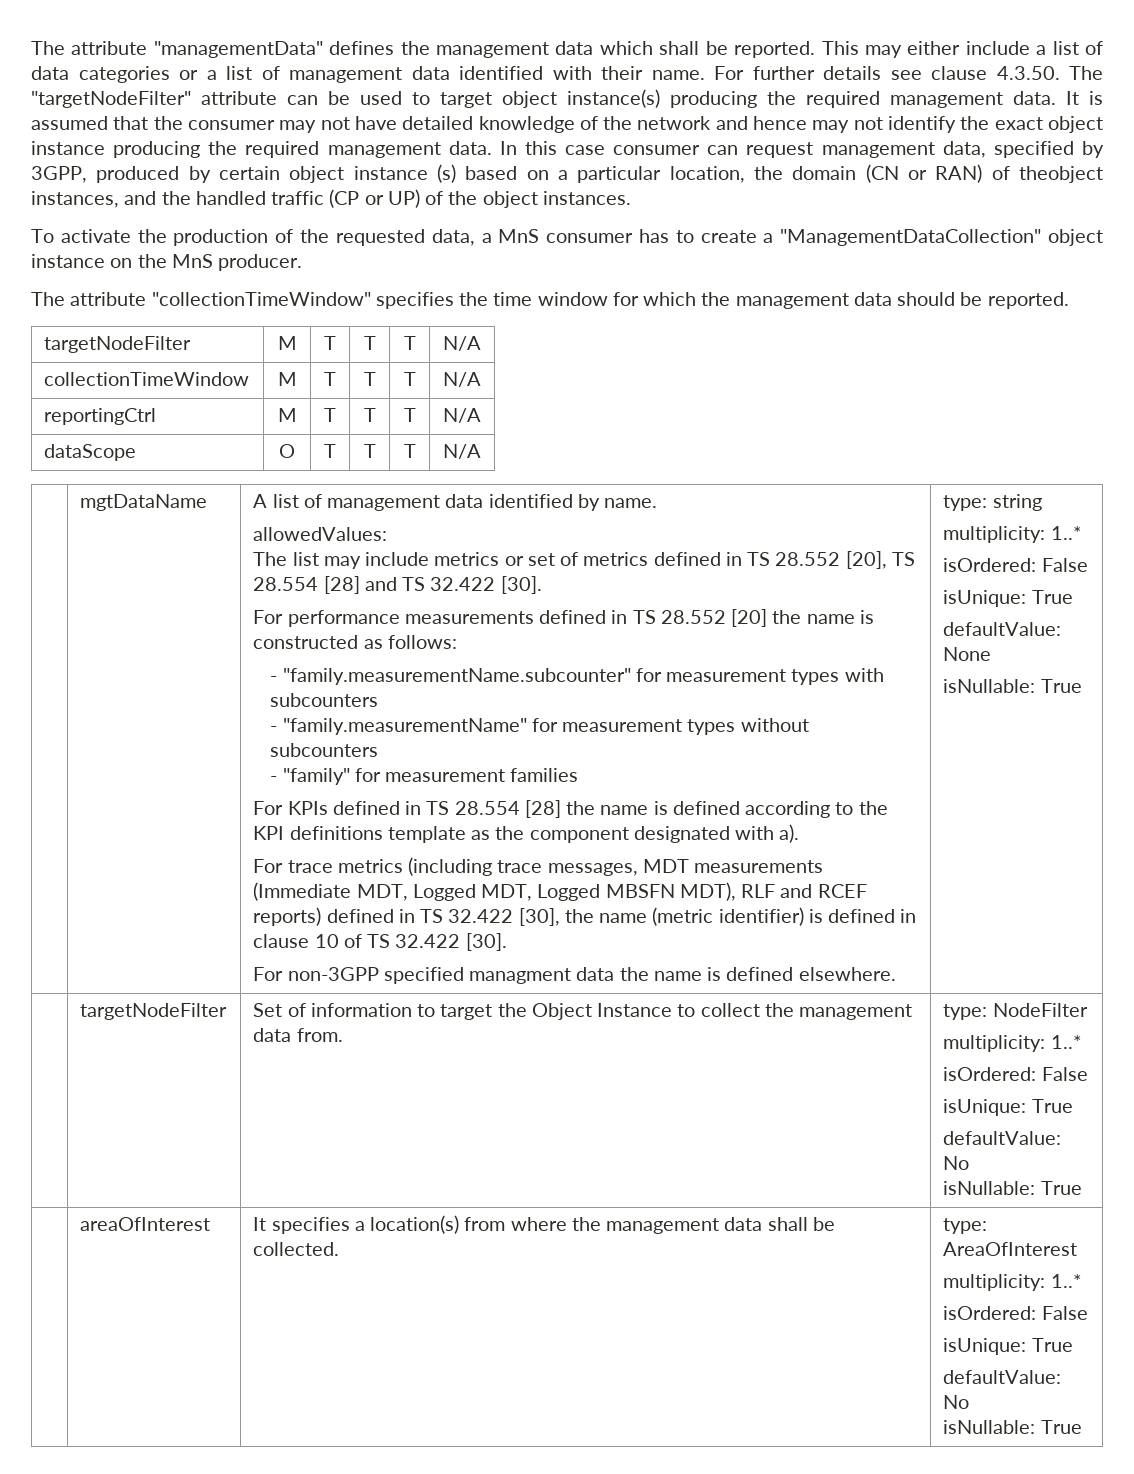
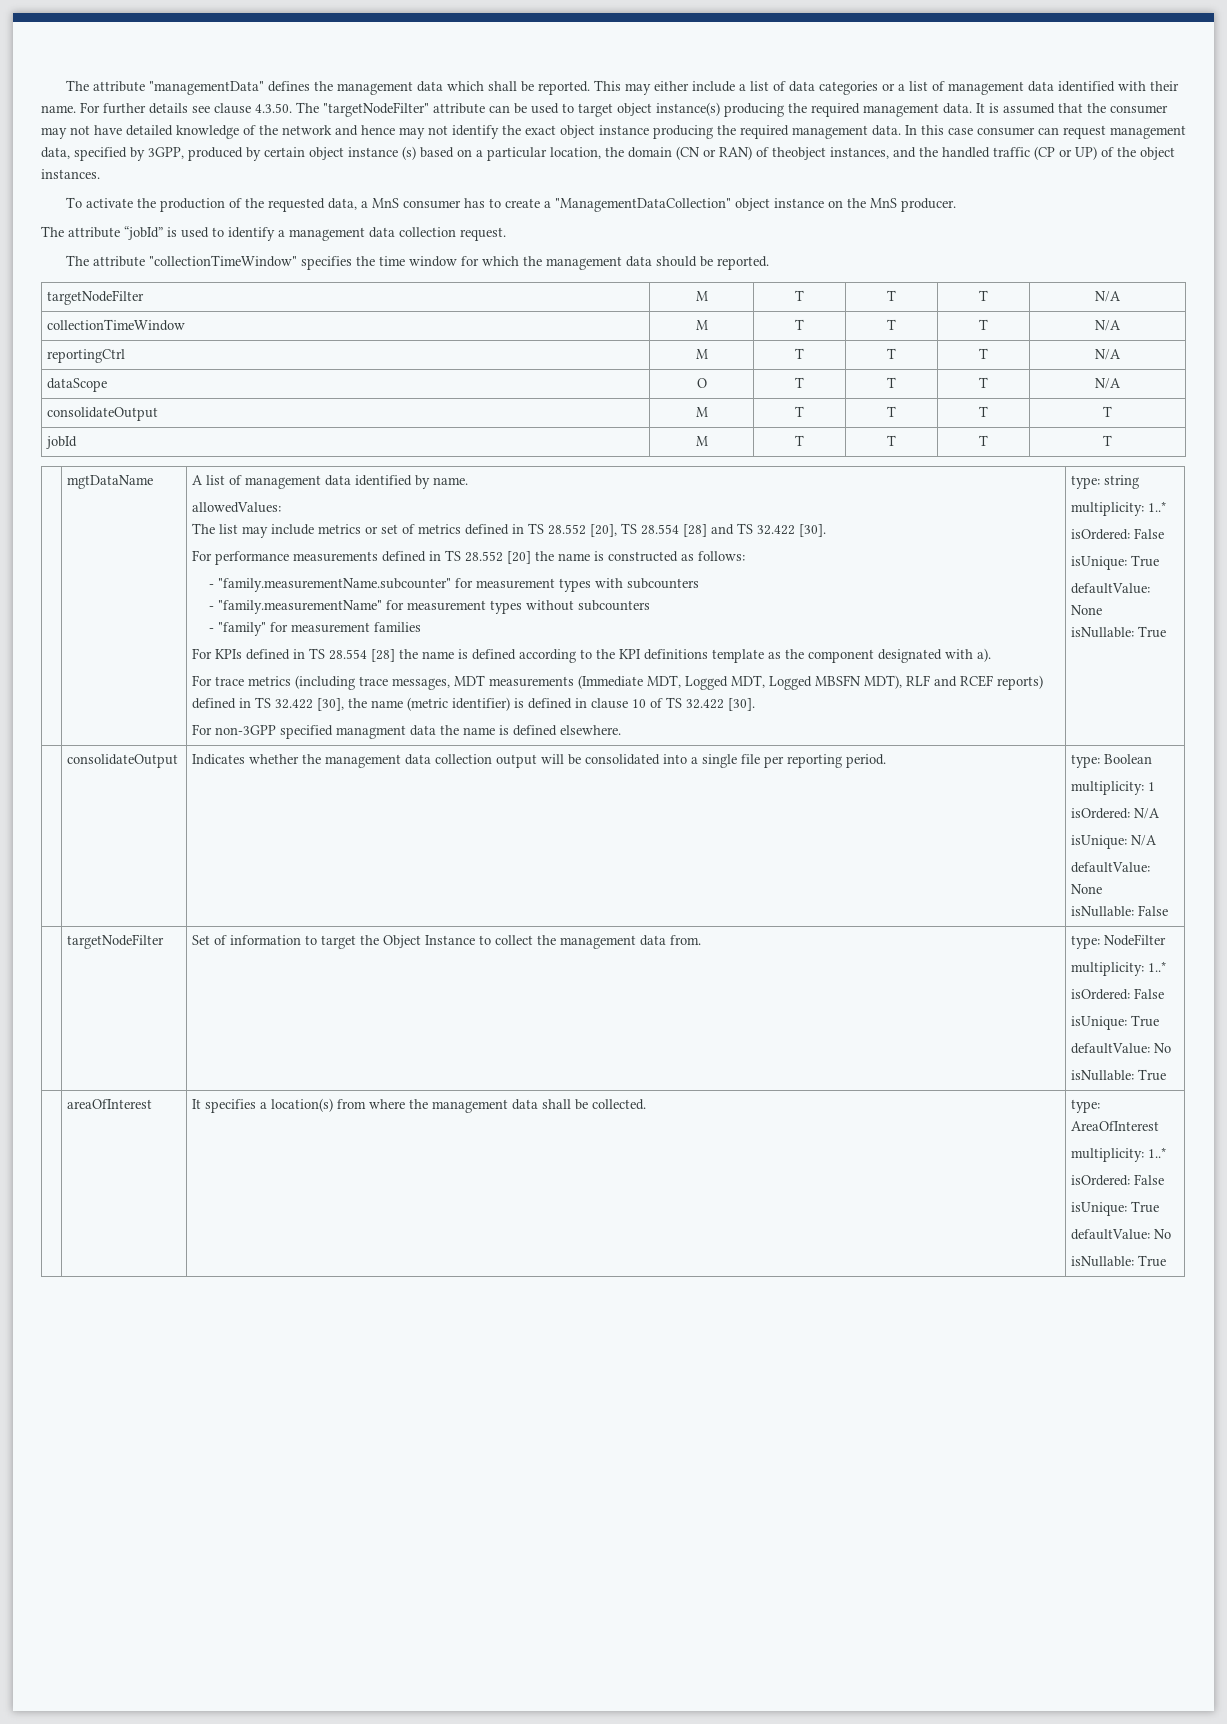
(303, 262) none -> [41,226,506,241] // The attribute “jobId” is used to identify a management data collection request.
(481, 451) none -> [47,407,159,421] [695,407,708,417] [795,406,804,417] [887,406,896,417] [979,406,988,417] [1103,406,1112,417] [46,436,78,449] [695,436,708,446] [795,435,804,446] [887,435,896,446] [979,435,988,446] [1103,435,1112,446] // consolidateOutput | M | T | T | T | T // jobId | M | T | T | T | T
(1082, 686) none -> [67,754,179,768] [192,754,887,768] [1071,754,1153,768] [1071,781,1156,795] [1071,808,1161,819] [1071,835,1158,849] [1071,862,1151,873] [1071,884,1103,894] [1071,905,1169,917] // | consolidateOutput | Indicates whether the management data collection output will be consolidated into a single file per reporting period. | type: Boolean // multiplicity: 1 // isOrdered: N/A // isUnique: N/A // defaultValue: None // isNullable: False

